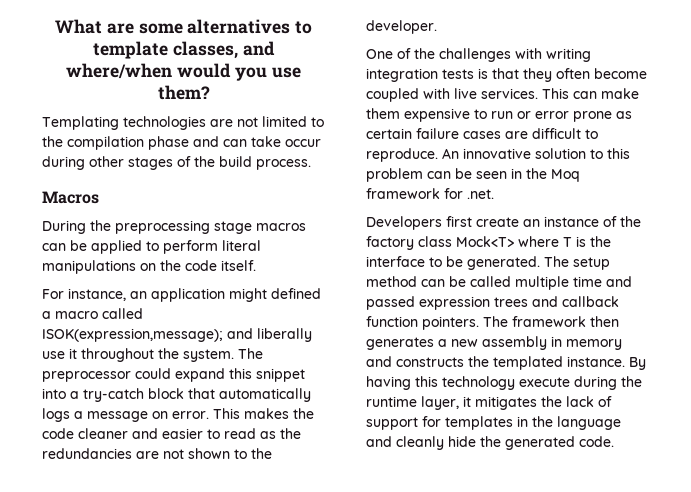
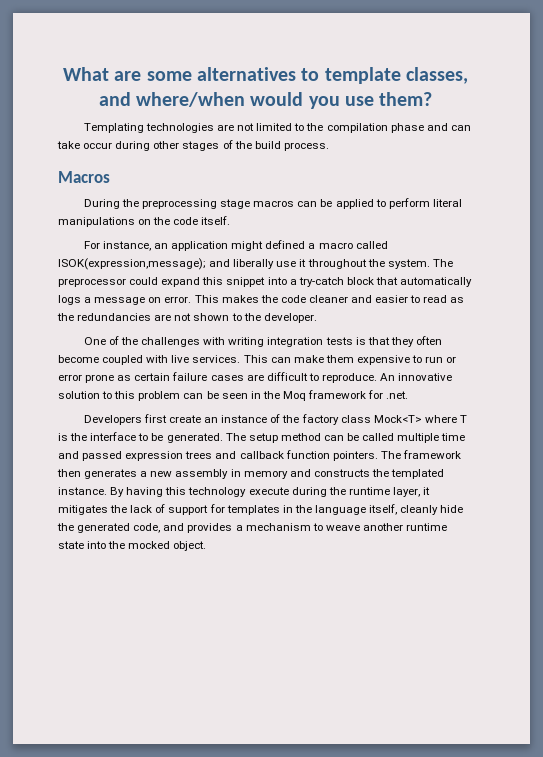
[366,436,392,447] and -> [369,504,398,515] itself,
[579,436,614,447] code. -> [133,523,448,533] [58,541,207,551] code, and provides a mechanism to weave another runtime state into the mocked object.

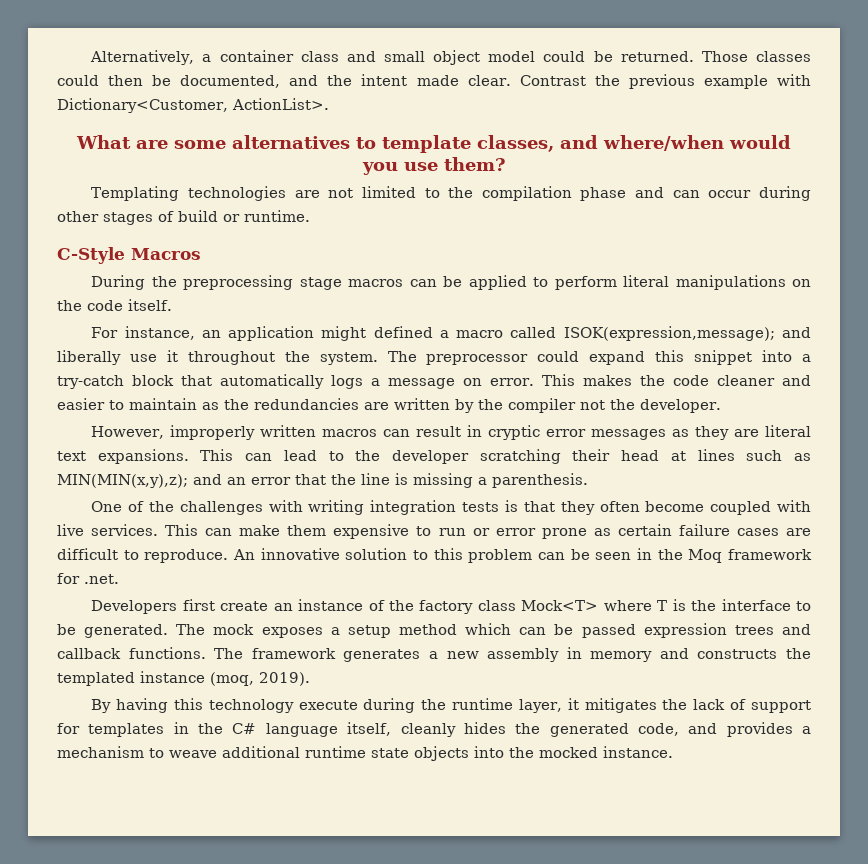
(63, 74) none -> [90,50,812,65] [57,74,811,89] [57,98,329,113] Alternatively, a container class and small object model could be returned. Those classes could then be documented, and the intent made clear. Contrast the previous example with Dictionary<Customer, ActionList>. //
[57,141,80,149] take -> (700, 194) none
[234,141,329,151] the build process. // -> [178,210,310,222] [57,247,125,264] build or runtime. // C-Style
[423,295,448,303] read -> [129,398,197,410] maintain
[174,313,317,323] not shown to the developer. -> [394,398,721,413] [91,425,811,440] [57,449,811,464] [57,473,588,488] written by the compiler not the developer. // However, improperly written macros can result in cryptic error messages as they are literal text expansions. This can lead to the developer scratching their head at lines such as MIN(MIN(x,y),z); and an error that the line is missing a parenthesis.
(246, 437) none -> [213,624,340,638] mock exposes a
[323,433,466,443] [58,451,79,459] can be called multiple time and -> [465,623,574,635] which can be
[285,450,378,461] function pointers. -> [128,647,206,659] functions.
[57,469,81,477] then -> (336, 653) none
[58,487,107,495] instance. -> [140,671,310,686] instance (moq, 2019). //
(312, 509) none -> [232,723,257,734] C#
[440,505,464,513] hide -> [463,722,506,734] hides
[362,523,403,531] another -> [222,746,300,758] additional
(84, 545) none -> [414,746,469,761] objects
[173,541,207,551] object. -> [603,746,673,758] instance.

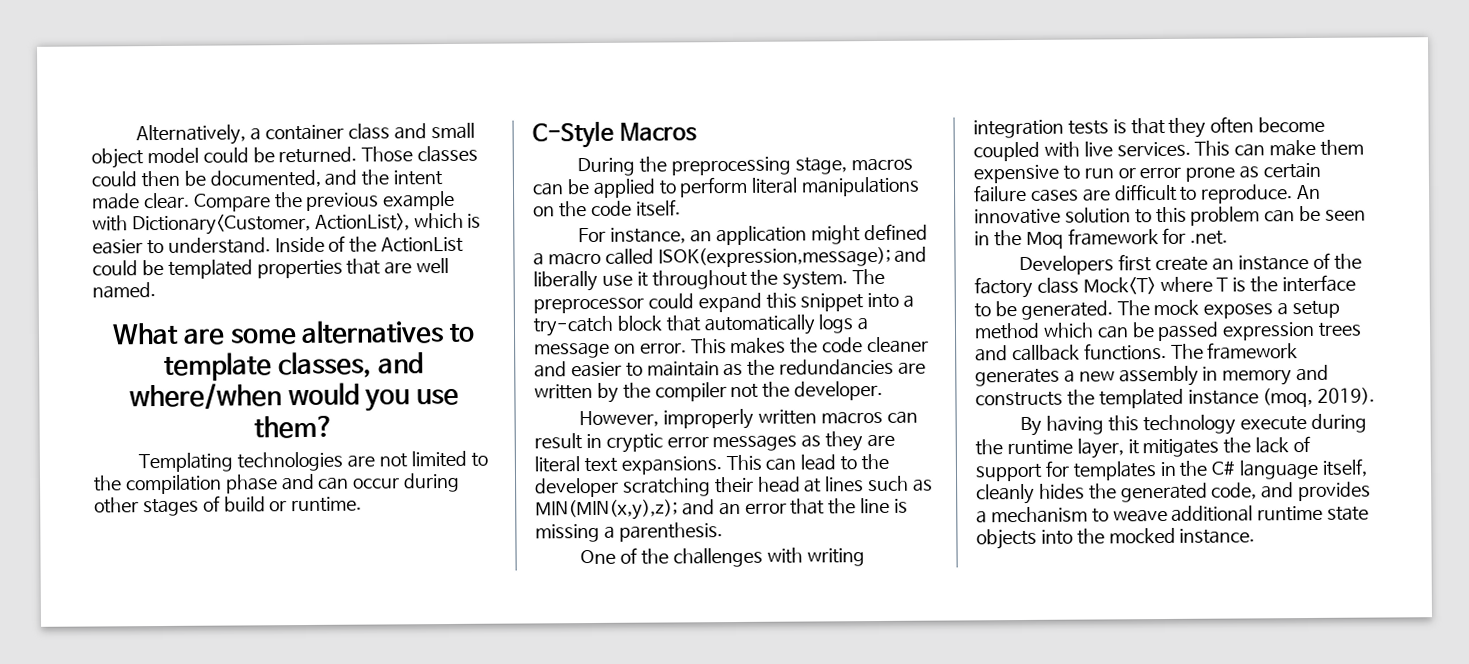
[519,75,586,86] Contrast -> [193,193,271,212] Compare
[231,98,329,110] ActionList>. -> [314,212,482,231] [92,235,465,255] [92,257,450,279] [92,282,156,299] ActionList>, which is easier to understand. Inside of the ActionList could be templated properties that are well named.
[299,277,342,290] stage -> [794,157,847,175] stage,

